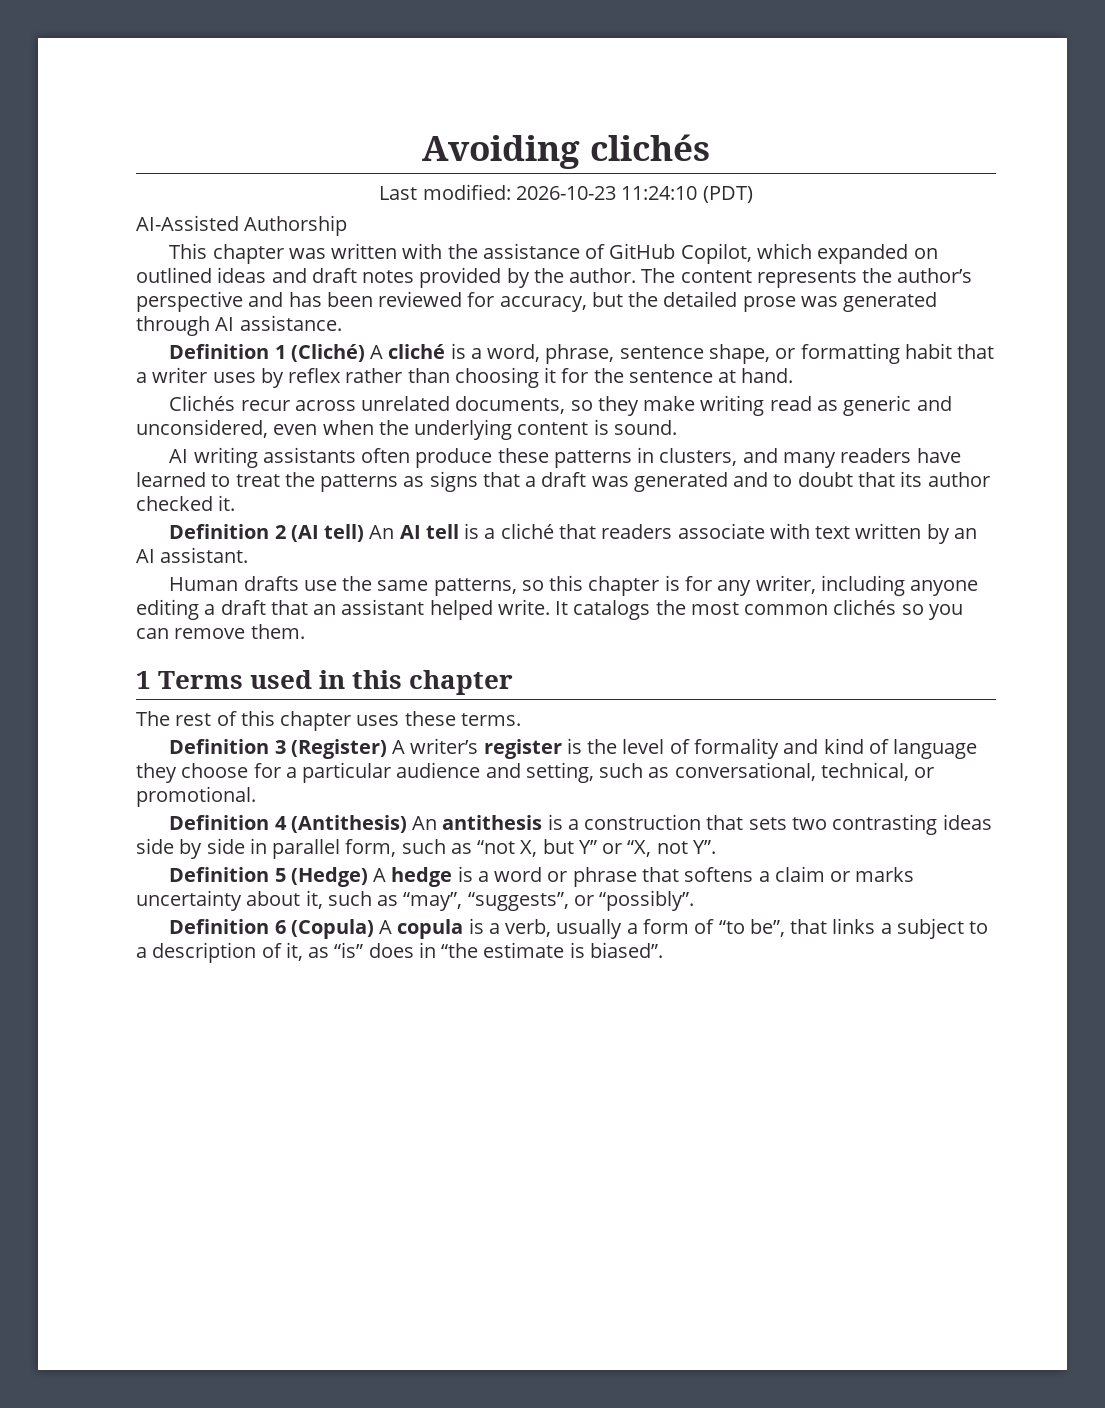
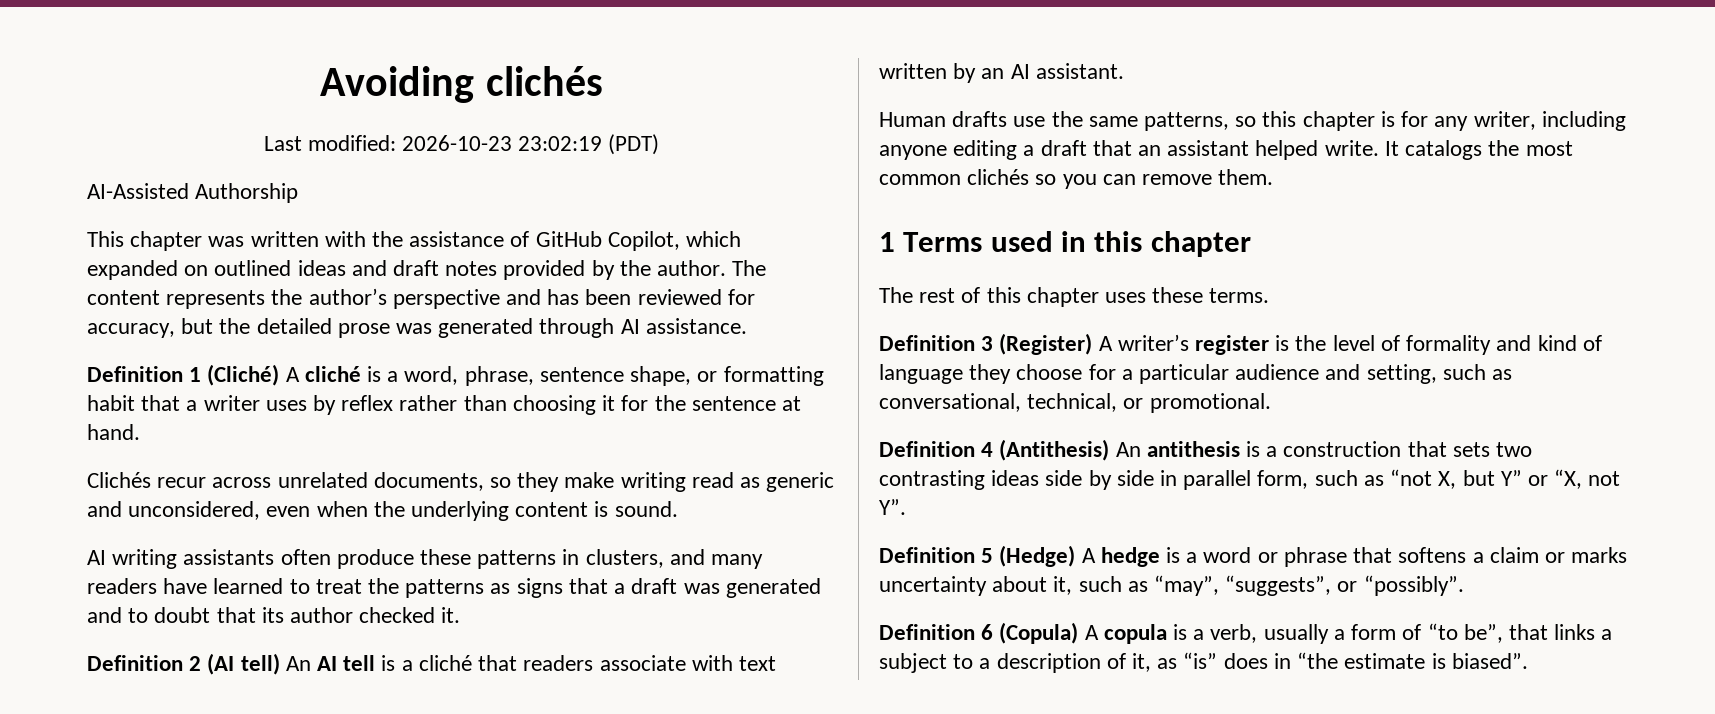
[621,186,698,200] 11:24:10 -> [518,136,603,151] 23:02:19

